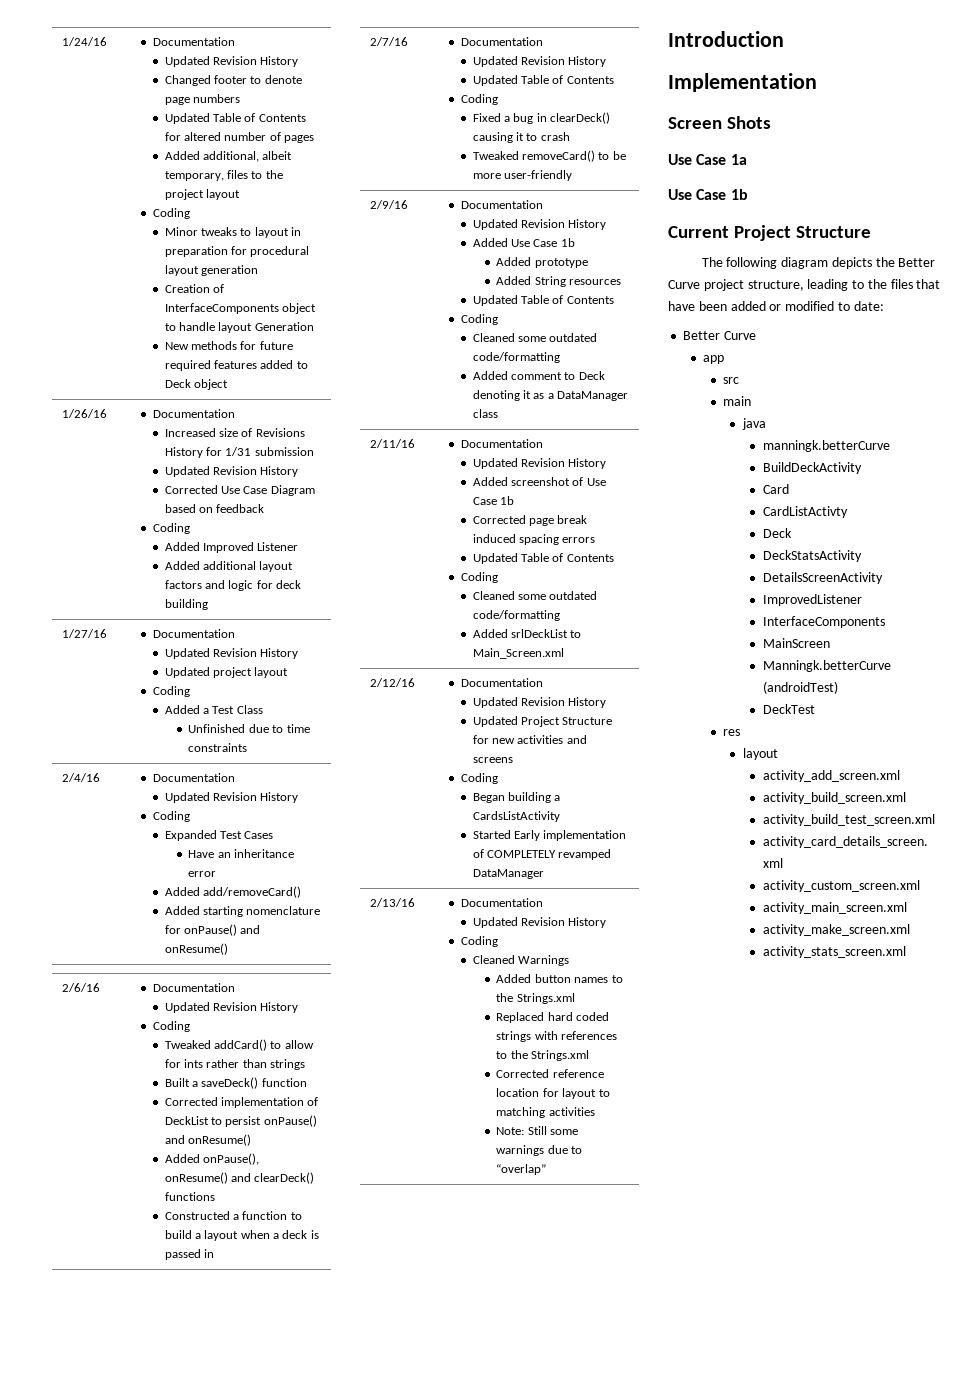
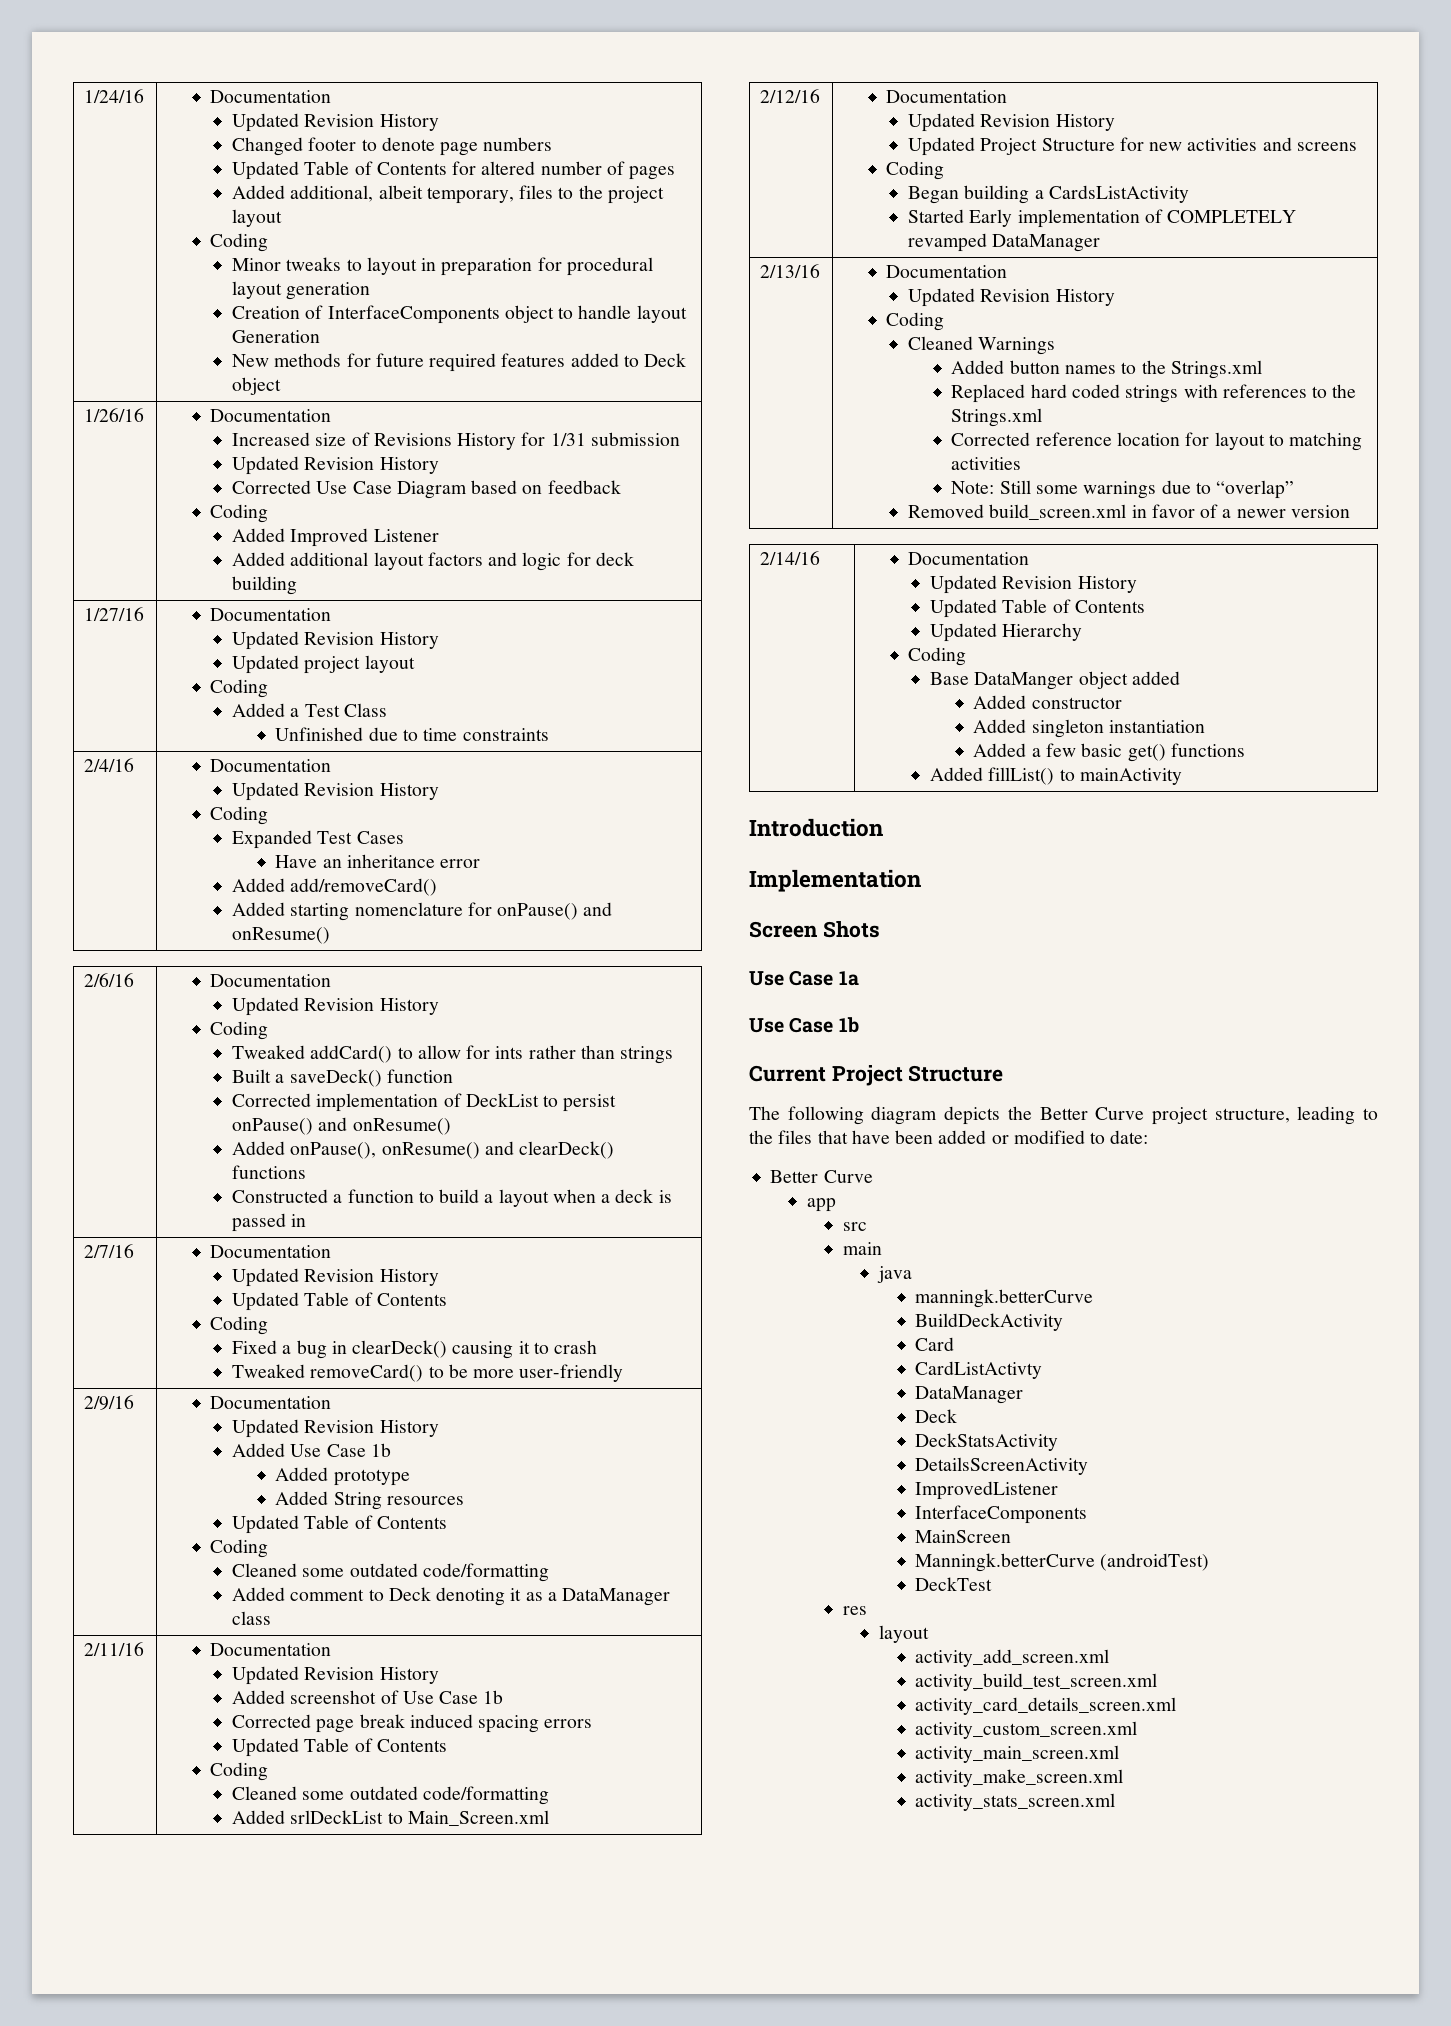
(547, 1169) none -> [908,504,1350,520] [760,551,821,565] [908,552,1030,565] [930,575,1137,594] [930,599,1145,618] [930,623,1083,642] [908,647,967,666] [930,671,1180,690] [973,695,1122,709] [973,719,1205,738] [973,743,1245,762] [930,767,1182,785] // Removed build_screen.xml in favor of a newer version // 2/14/16 | Documentation // Updated Revision History // Updated Table of Contents // Updated Hierarchy // Coding // Base DataManger object added // Added constructor // Added singleton instantiation // Added a few basic get() functions // Added fillList() to mainActivity
(848, 512) none -> [915,1386,1024,1404] // DataManager
[762,792,906,804] // activity_build_screen.xml -> (1110, 1658) none

